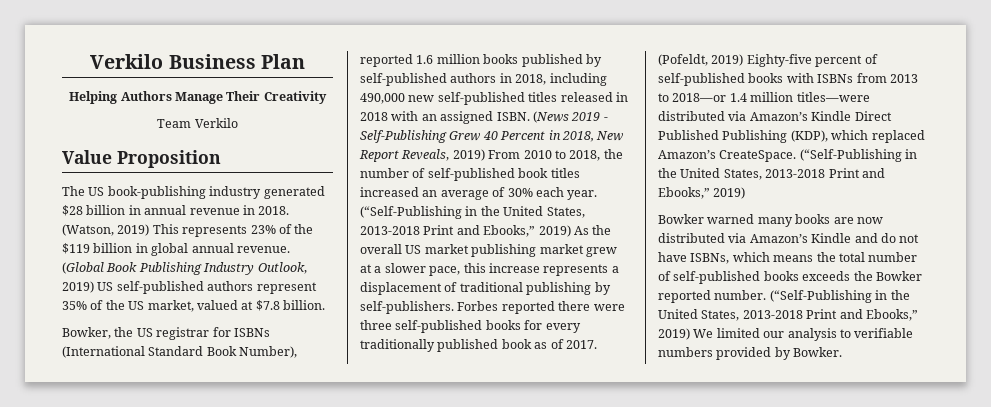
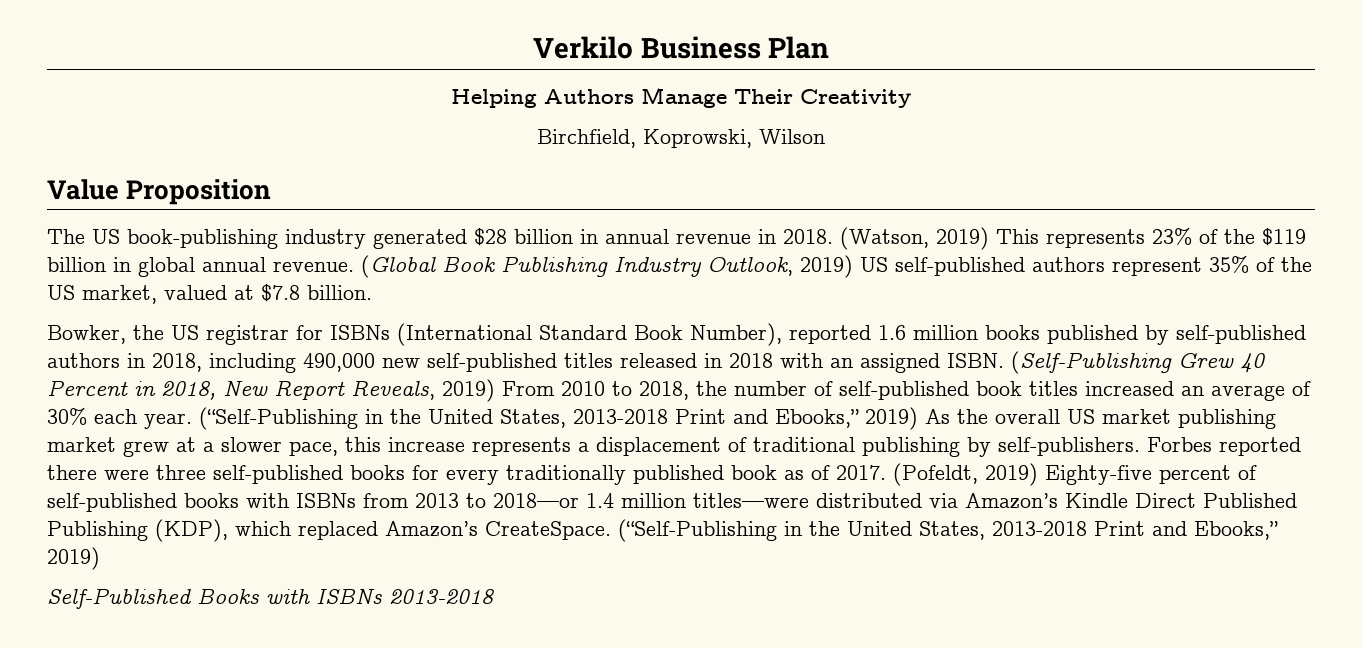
[157,118,238,128] Team Verkilo -> [537,129,825,148] Birchfield, Koprowski, Wilson
[532,111,608,123] [360,130,447,143] (News 2019 - Self-Publishing -> [1011,351,1172,374] (Self-Publishing
[658,214,883,227] [658,233,920,243] [658,252,918,264] [658,271,922,284] [658,290,910,303] [658,309,918,321] [658,328,914,341] [658,347,843,360] Bowker warned many books are now distributed via Amazon’s Kindle and do not have ISBNs, which means the total number of self-published books exceeds the Bowker reported number. (“Self-Publishing in the United States, 2013-2018 Print and Ebooks,” 2019) We limited our analysis to verifiable numbers provided by Bowker. -> [47,588,494,609] Self-Published Books with ISBNs 2013-2018

